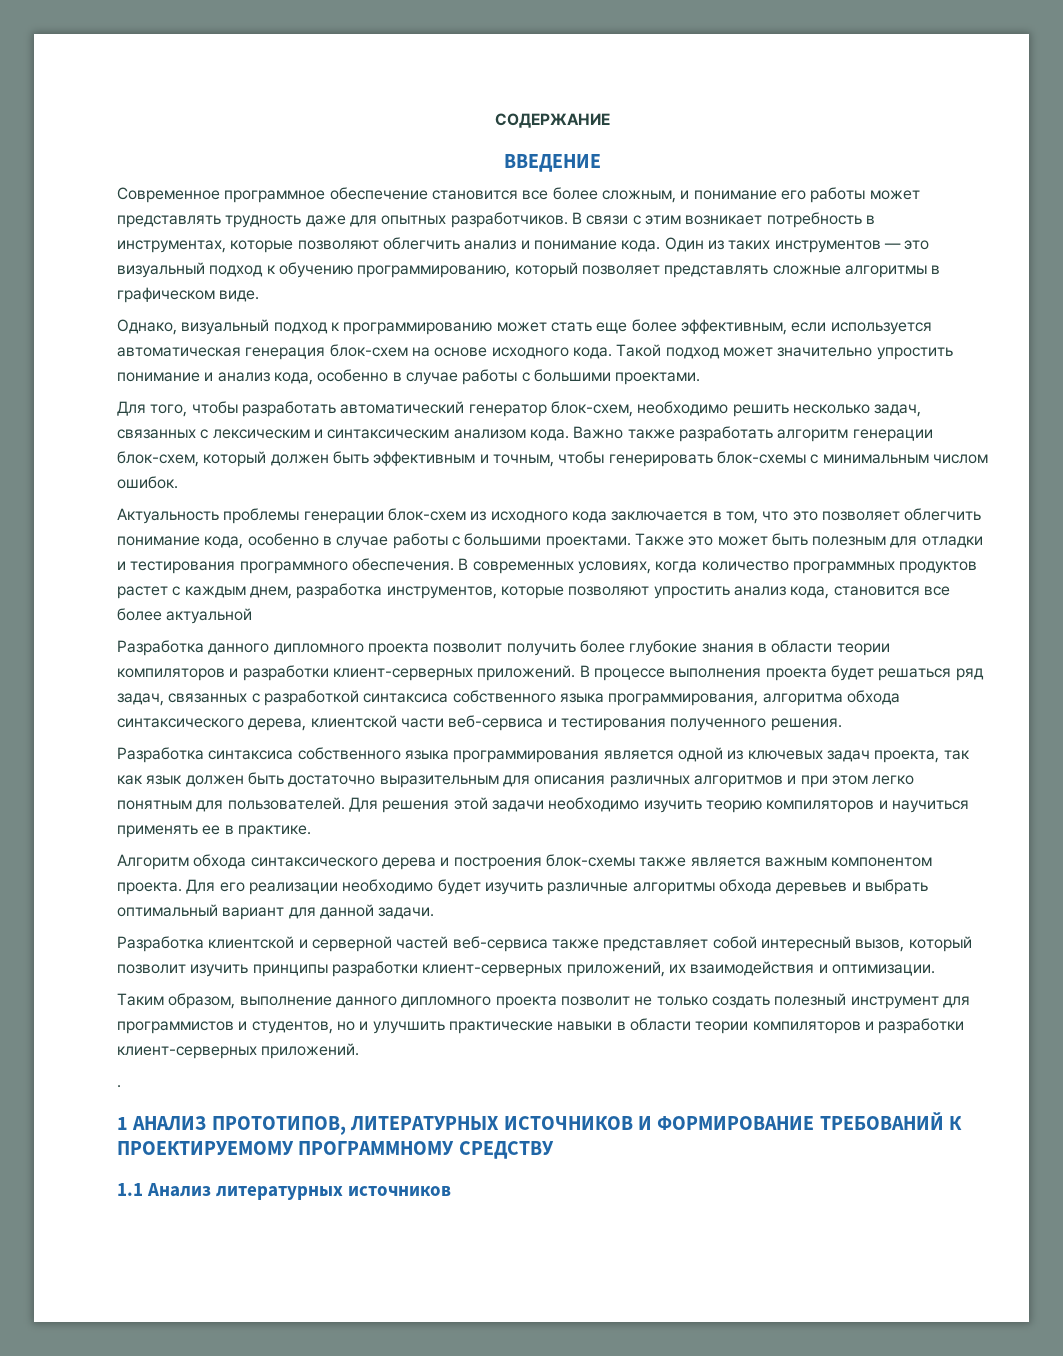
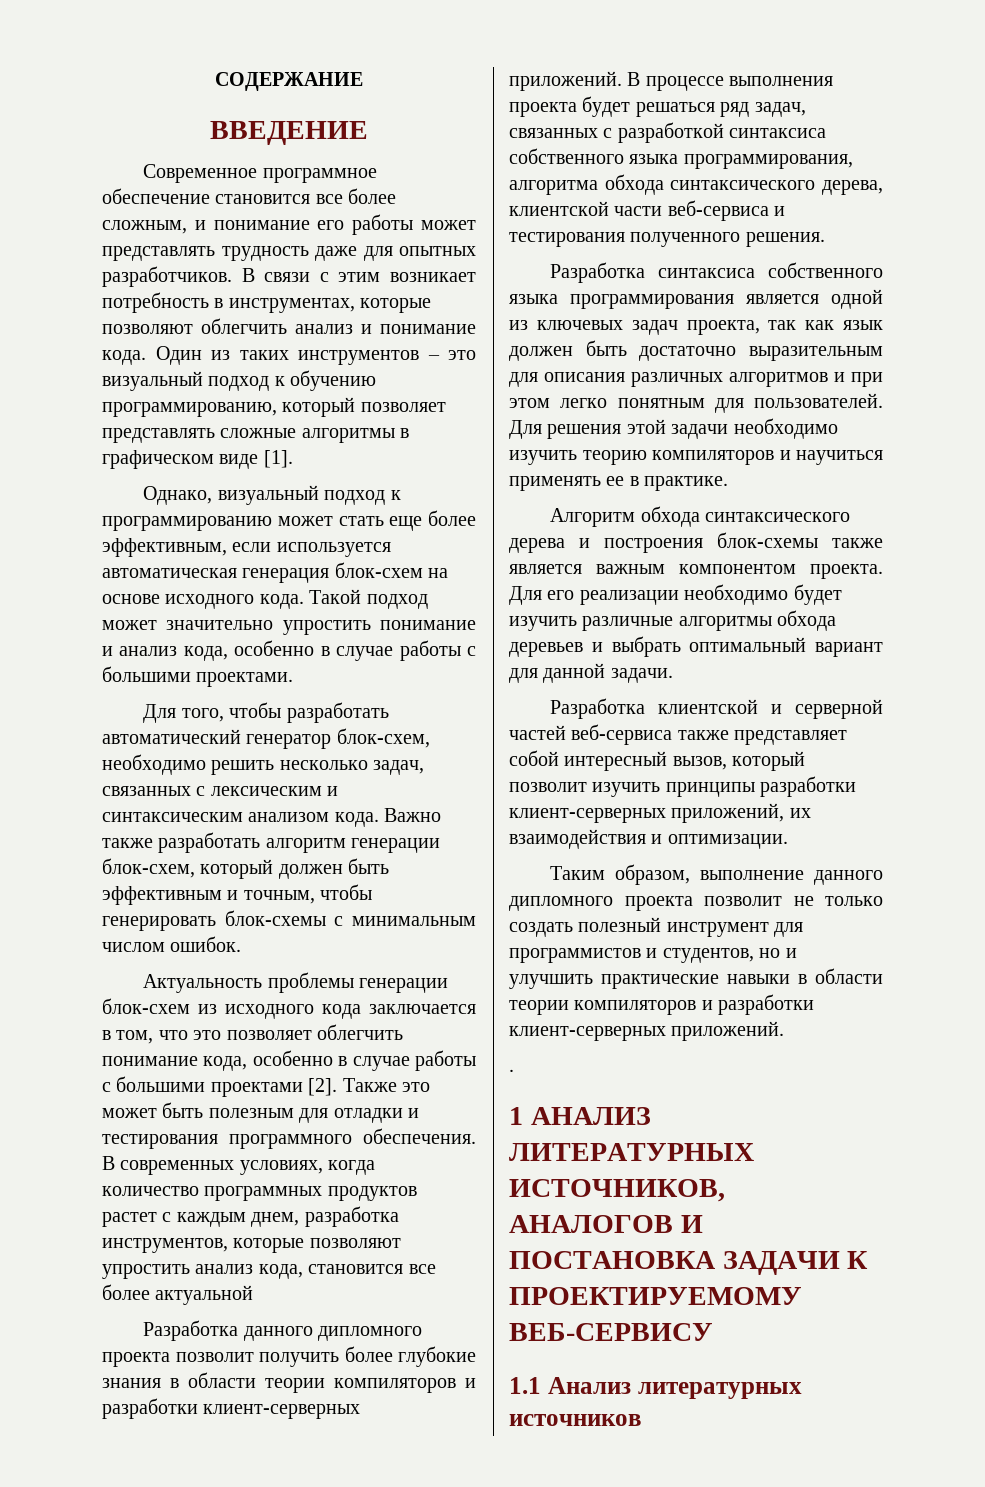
[883,243,901,249] — -> [427,355,440,360] –
[219,290,260,302] виде. -> [219,450,293,469] виде [1].
[545,536,631,549] проектами. -> [210,1078,338,1097] проектами [2].
[211,1112,963,1135] [117,1141,554,1159] ПРОТОТИПОВ, ЛИТЕРАТУРНЫХ ИСТОЧНИКОВ И ФОРМИРОВАНИЕ ТРЕБОВАНИЙ К ПРОЕКТИРУЕМОМУ ПРОГРАММНОМУ СРЕДСТВУ -> [509,1143,754,1161] [509,1179,725,1202] [509,1215,703,1233] [509,1251,869,1275] [509,1287,802,1305] [509,1323,713,1341] ЛИТЕРАТУРНЫХ ИСТОЧНИКОВ, АНАЛОГОВ И ПОСТАНОВКА ЗАДАЧИ К ПРОЕКТИРУЕМОМУ ВЕБ-СЕРВИСУ

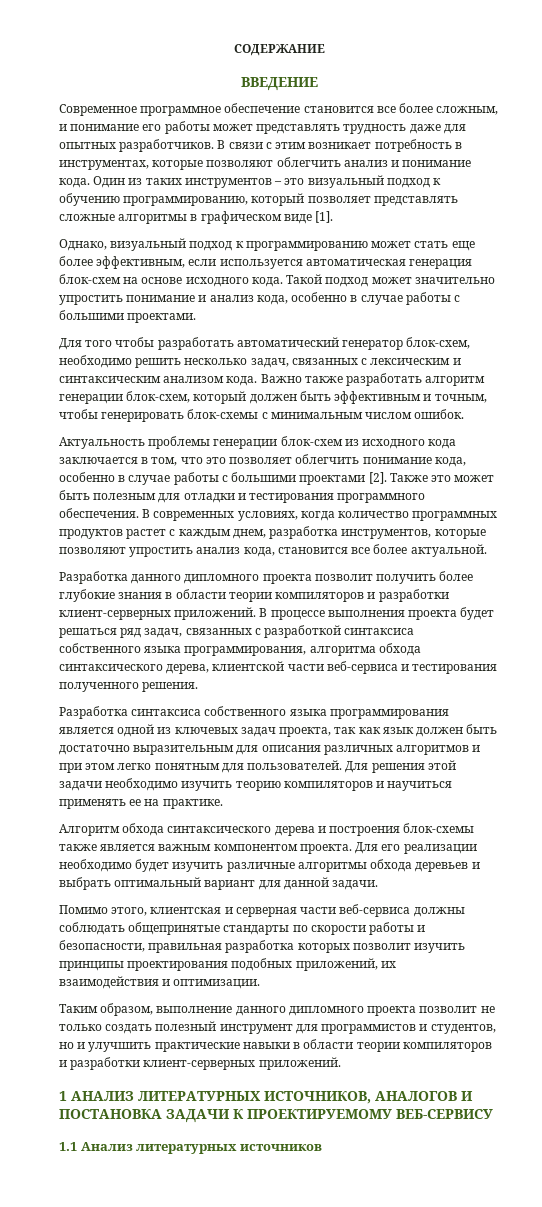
[181,708,224,722] того, -> [85,340,113,347] того
[155,1285,254,1305] актуальной -> [410,544,487,557] актуальной.
[629,476,639,486] в -> [144,799,160,806] на
[550,698,883,719] [509,724,848,745] [509,750,806,771] Разработка клиентской и серверной частей веб-сервиса также представляет собой интересный вызов, который -> [59,904,465,917] [59,922,426,935] [59,940,350,953] Помимо этого, клиентская и серверная части веб-сервиса должны соблюдать общепринятые стандарты по скорости работы и безопасности, правильная разработка которых
[760,776,857,797] [509,808,666,823] разработки клиент-серверных -> [127,958,293,971] проектирования подобных
[509,1069,514,1072] // . -> (341, 1063) none

